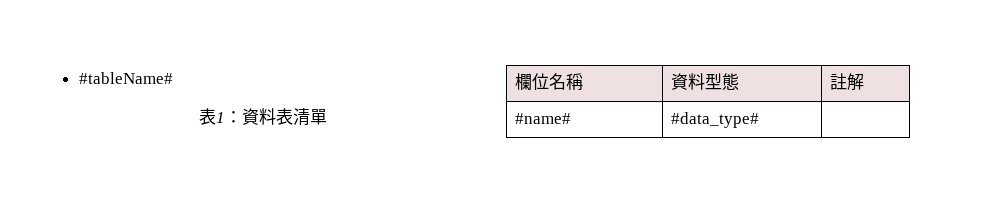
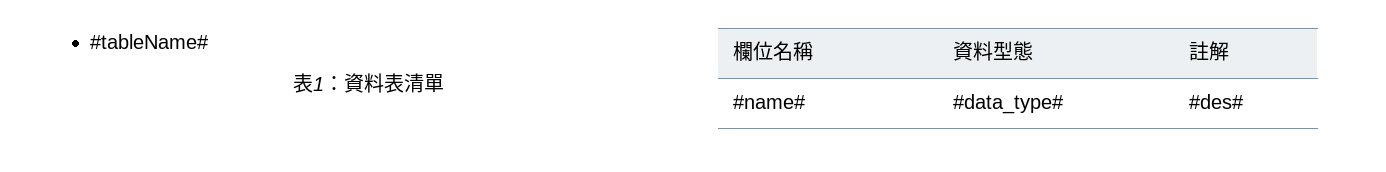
(760, 120) none -> [1189,94,1245,109] #des#

